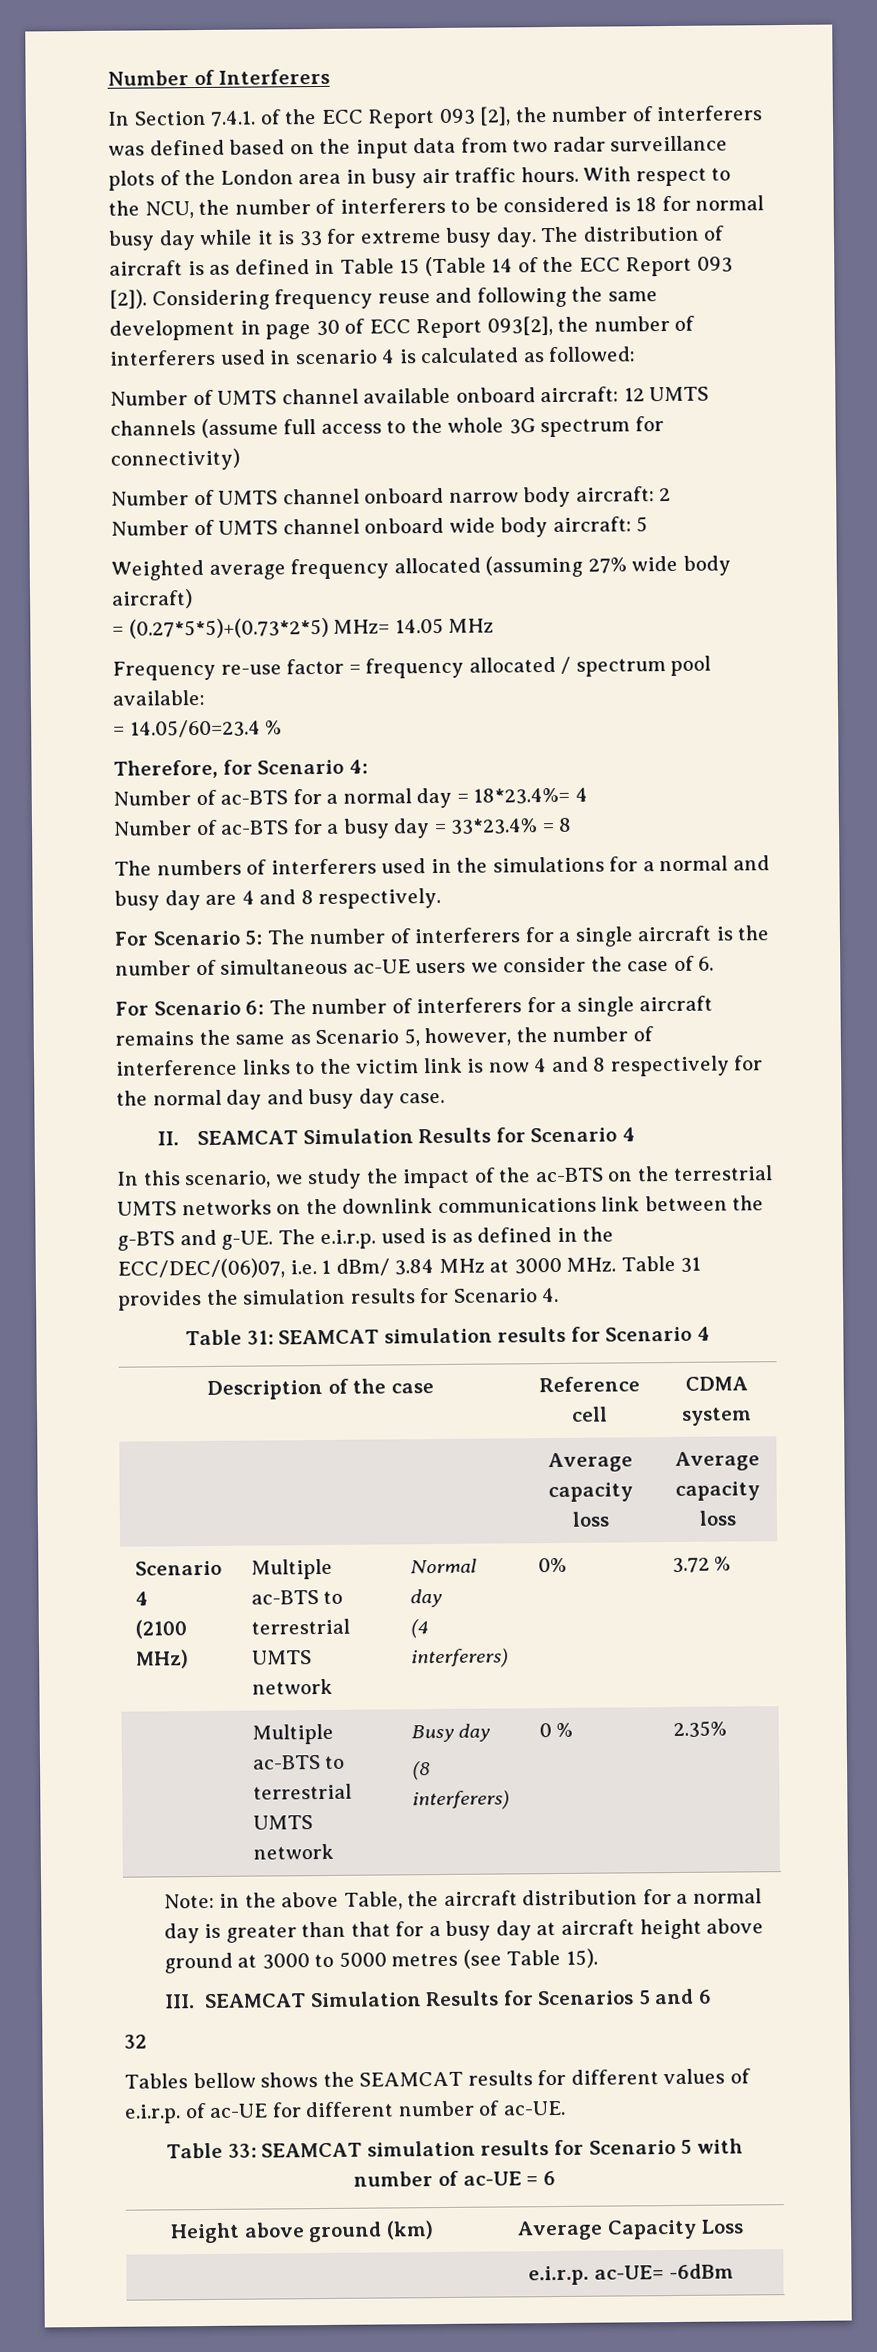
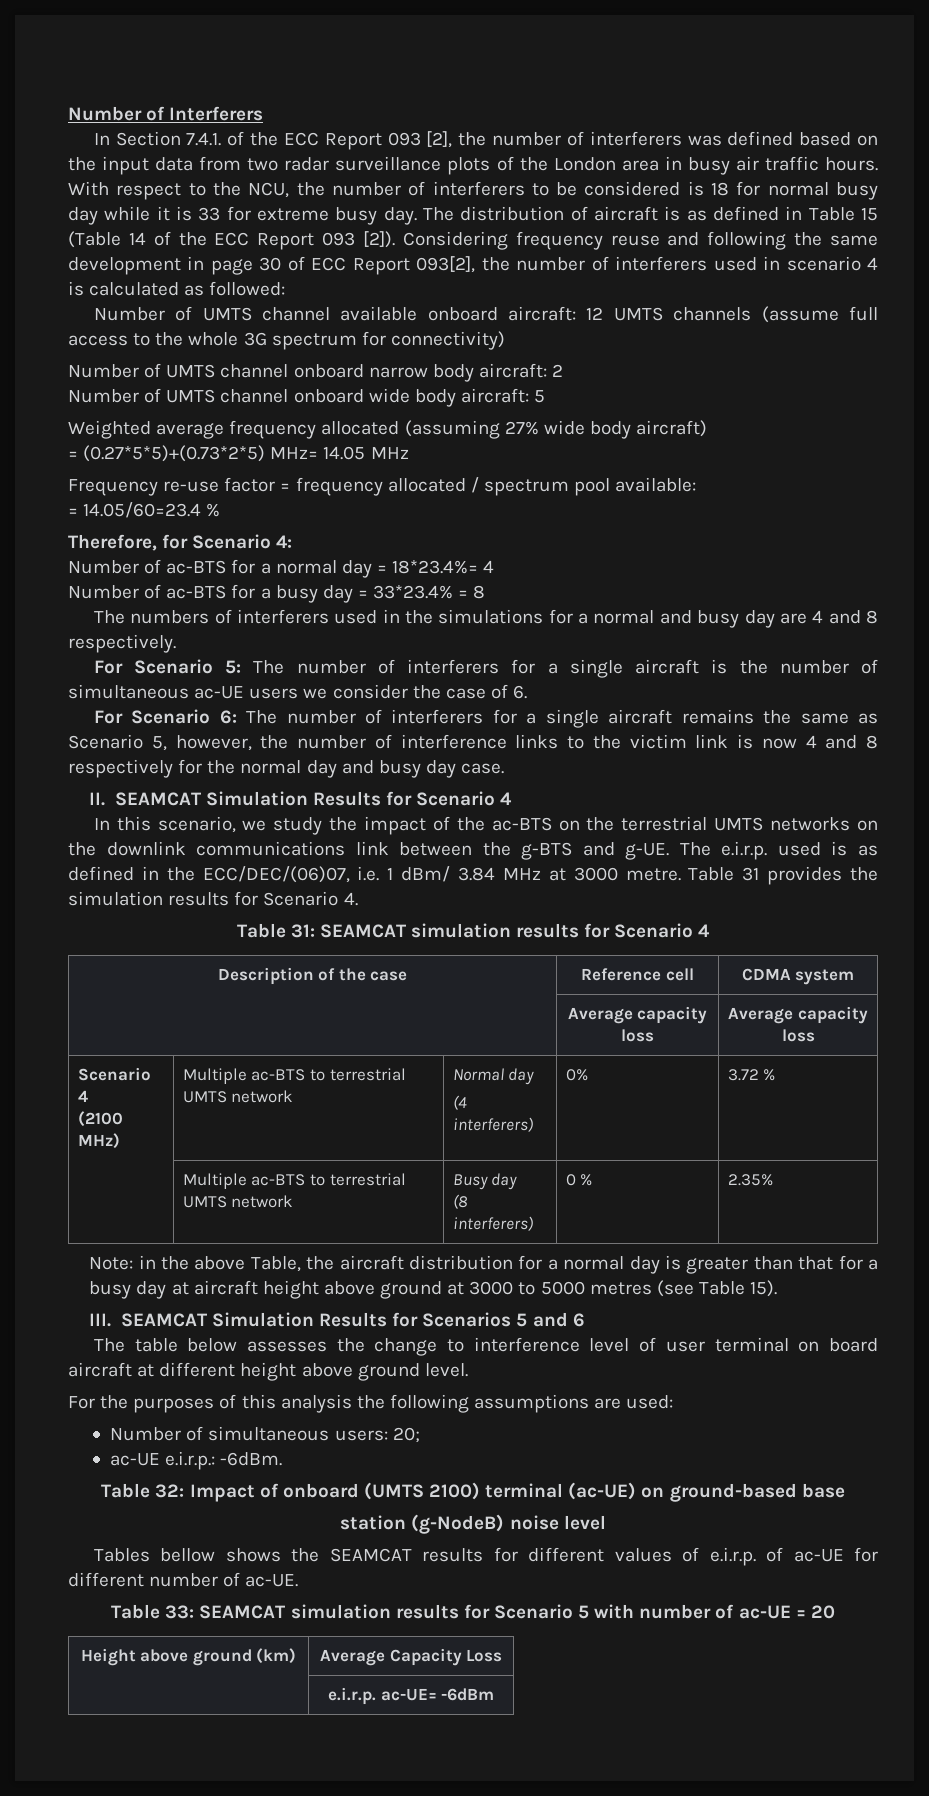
[566,1257,617,1272] MHz. -> [625,868,681,881] metre.
[124,2034,147,2049] 32 -> [93,1337,879,1356] [68,1362,468,1381] [68,1394,674,1413] [110,1426,420,1443] [110,1451,283,1470] [101,1482,845,1502] [340,1514,606,1534] The table below assesses the change to interference level of user terminal on board aircraft at different height above ground level. // For the purposes of this analysis the following assumptions are used: // Number of simultaneous users: 20; // ac-UE e.i.r.p.: -6dBm. // Table 32: Impact of onboard (UMTS 2100) terminal (ac-UE) on ground-based base // station (g-NodeB) noise level
[542,2171,556,2186] 6 -> [810,1605,835,1619] 20

